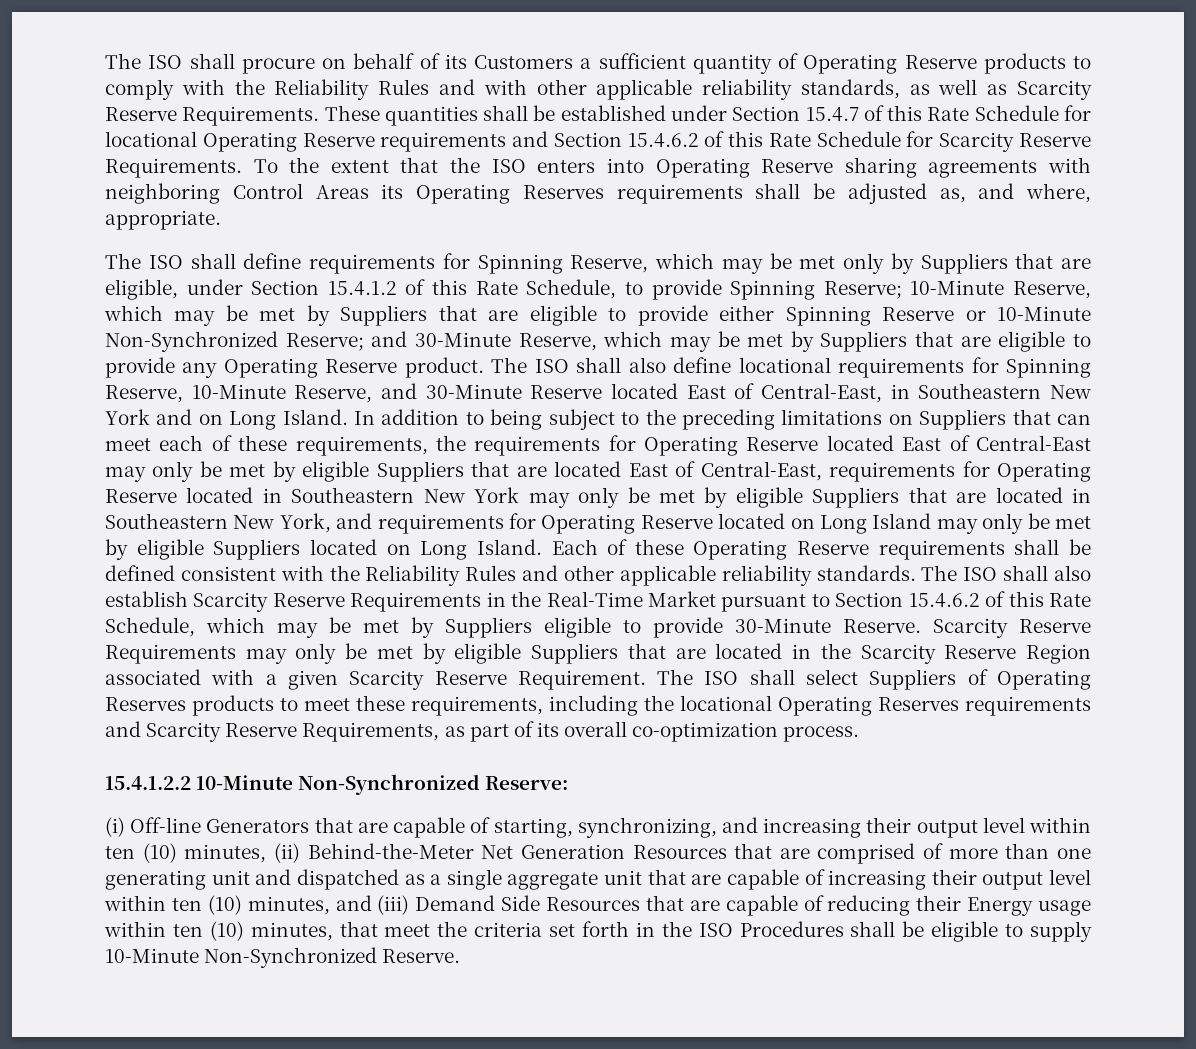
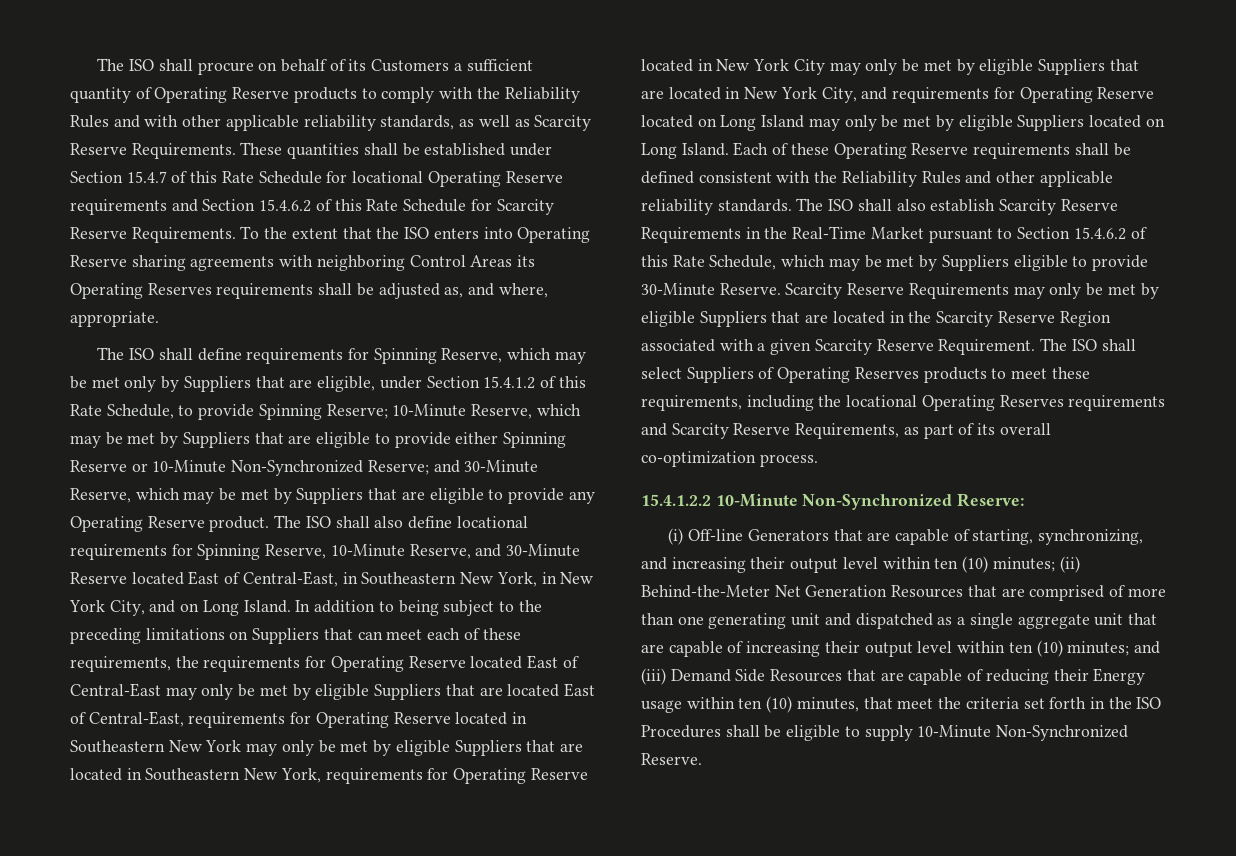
[105,409,150,425] York -> [496,572,594,587] [69,600,145,616] York, in New York City,
(331, 523) none -> [325,768,588,784] [641,59,1139,75] [641,87,857,103] requirements for Operating Reserve located in New York City may only be met by eligible Suppliers that are located in New York City,
[184,844,267,863] minutes, -> [992,557,1055,572] minutes;
[247,896,330,915] minutes, -> [1067,641,1130,656] minutes;

